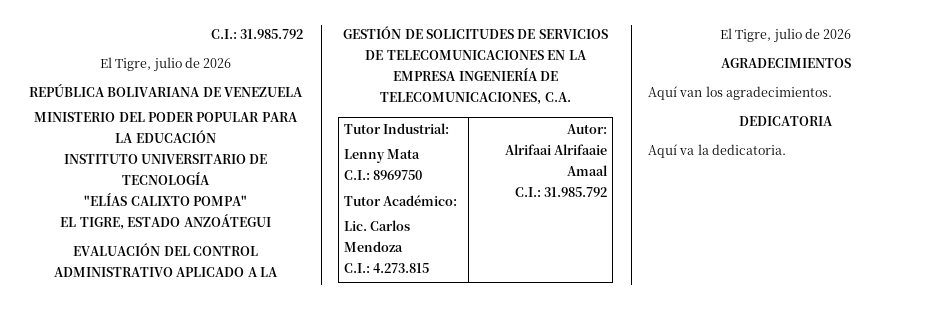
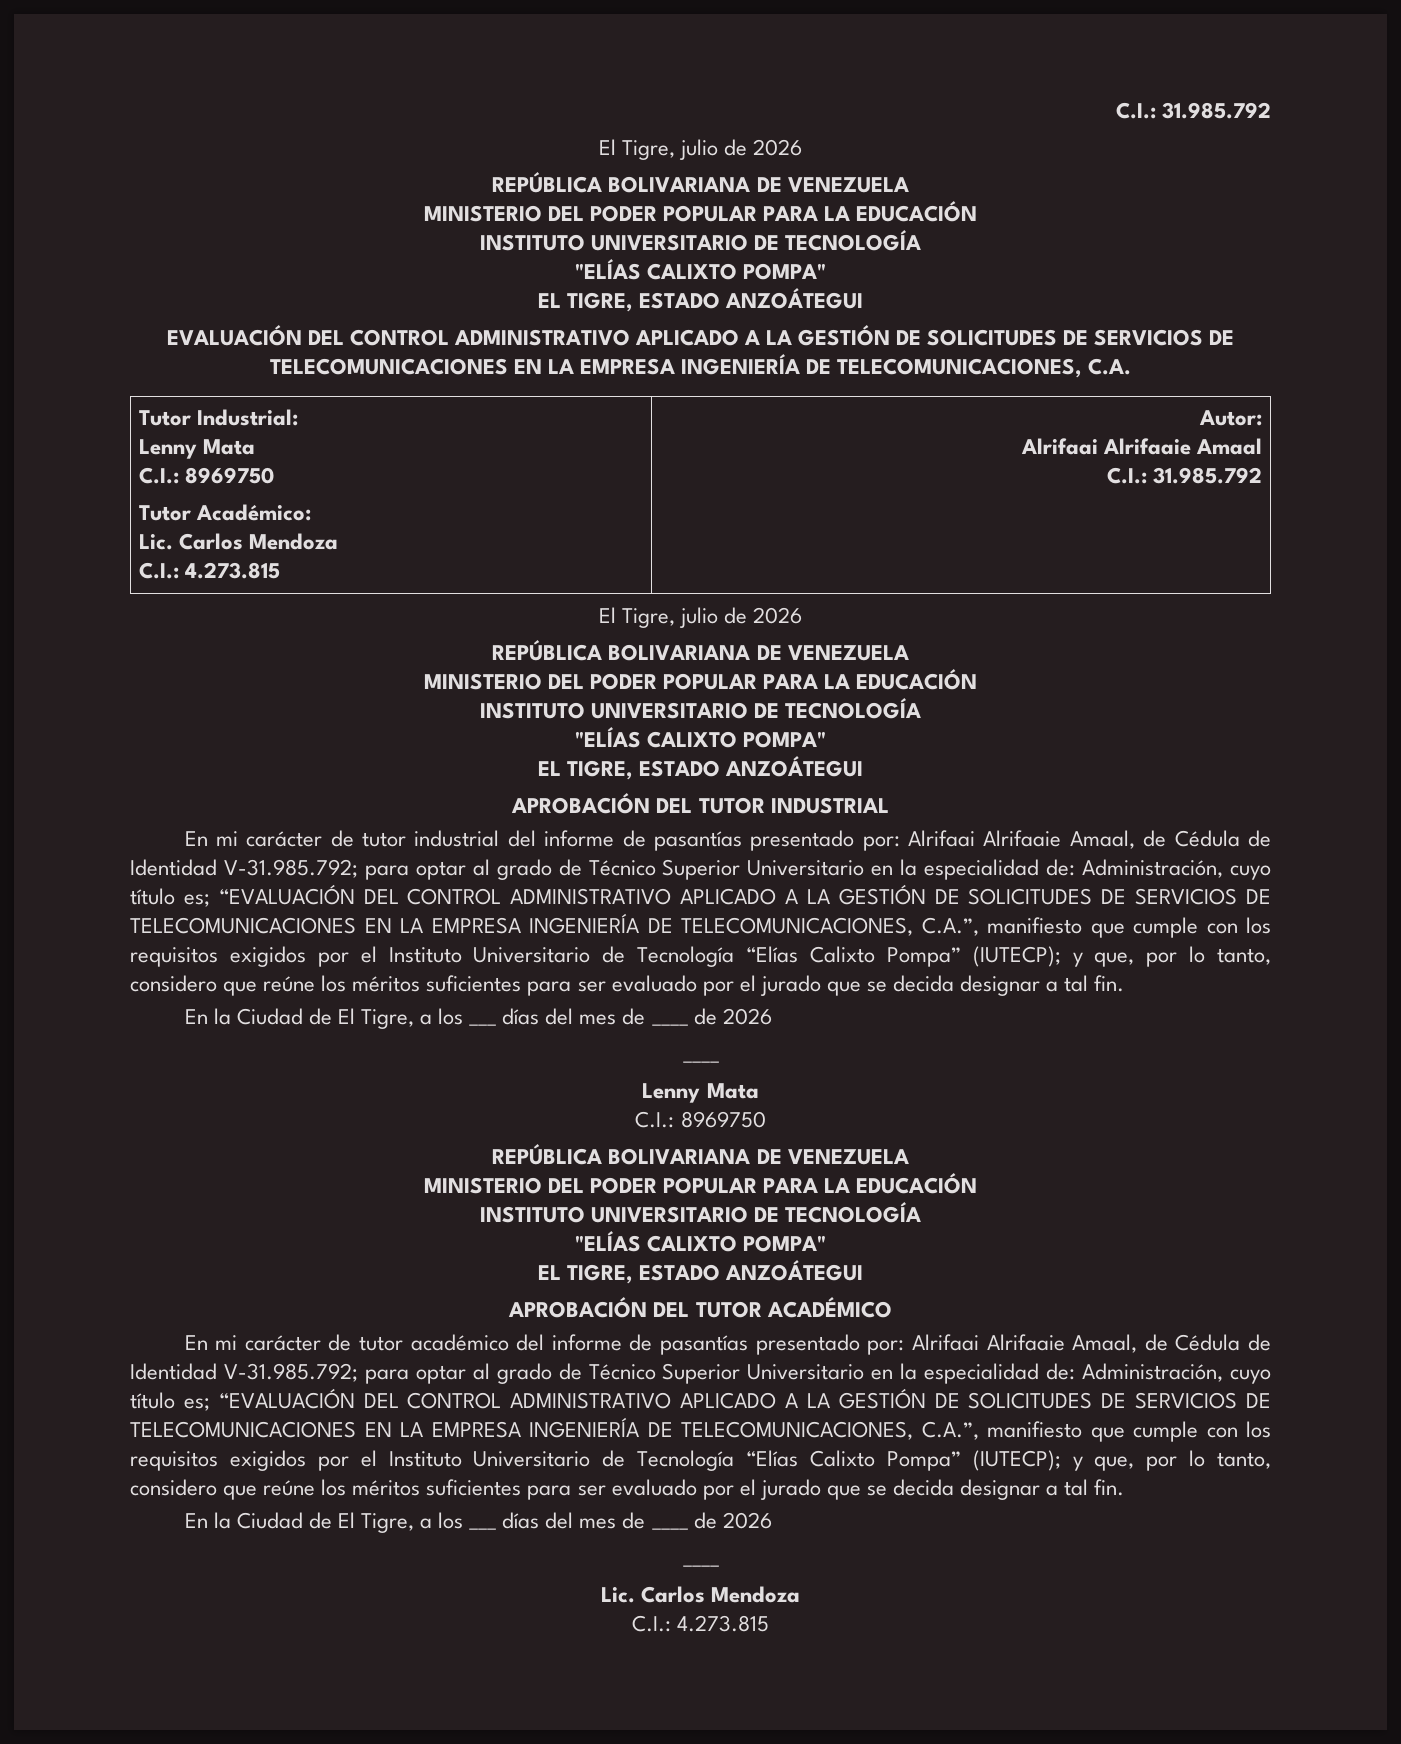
[720,58,851,68] [648,86,833,100] [739,116,833,126] [648,144,787,158] AGRADECIMIENTOS // Aquí van los agradecimientos. // DEDICATORIA // Aquí va la dedicatoria. -> [492,640,909,661] [423,669,978,690] [479,698,922,719] [574,727,827,748] [537,756,864,780] [511,793,889,814] [184,830,1272,851] [130,859,1271,880] [130,884,1272,907] [130,913,1271,938] [130,946,1271,967] [130,975,1125,996] [184,1008,772,1029] [682,1061,719,1063] [642,1083,759,1103] [635,1111,766,1128] [492,1144,909,1165] [423,1173,978,1194] [479,1202,922,1223] [574,1231,827,1252] [537,1260,864,1284] [508,1297,892,1318] [184,1334,1271,1355] [130,1363,1271,1384] [130,1388,1272,1411] [130,1417,1271,1442] [130,1450,1271,1471] [130,1479,1125,1500] [184,1512,772,1533] [682,1565,719,1567] [600,1586,801,1603] [631,1615,770,1632] REPÚBLICA BOLIVARIANA DE VENEZUELA // MINISTERIO DEL PODER POPULAR PARA LA EDUCACIÓN // INSTITUTO UNIVERSITARIO DE TECNOLOGÍA // "ELÍAS CALIXTO POMPA" // EL TIGRE, ESTADO ANZOÁTEGUI // APROBACIÓN DEL TUTOR INDUSTRIAL // En mi carácter de tutor industrial del informe de pasantías presentado por: Alrifaai Alrifaaie Amaal, de Cédula de Identidad V-31.985.792; para optar al grado de Técnico Superior Universitario en la especialidad de: Administración, cuyo título es; “EVALUACIÓN DEL CONTROL ADMINISTRATIVO APLICADO A LA GESTIÓN DE SOLICITUDES DE SERVICIOS DE TELECOMUNICACIONES EN LA EMPRESA INGENIERÍA DE TELECOMUNICACIONES, C.A.”, manifiesto que cumple con los requisitos exigidos por el Instituto Universitario de Tecnología “Elías Calixto Pompa” (IUTECP); y que, por lo tanto, considero que reúne los méritos suficientes para ser evaluado por el jurado que se decida designar a tal fin. // En la Ciudad de El Tigre, a los ___ días del mes de ____ de 2026 // ____ // Lenny Mata // C.I.: 8969750 // REPÚBLICA BOLIVARIANA DE VENEZUELA // MINISTERIO DEL PODER POPULAR PARA LA EDUCACIÓN // INSTITUTO UNIVERSITARIO DE TECNOLOGÍA // "ELÍAS CALIXTO POMPA" // EL TIGRE, ESTADO ANZOÁTEGUI // APROBACIÓN DEL TUTOR ACADÉMICO // En mi carácter de tutor académico del informe de pasantías presentado por: Alrifaai Alrifaaie Amaal, de Cédula de Identidad V-31.985.792; para optar al grado de Técnico Superior Universitario en la especialidad de: Administración, cuyo título es; “EVALUACIÓN DEL CONTROL ADMINISTRATIVO APLICADO A LA GESTIÓN DE SOLICITUDES DE SERVICIOS DE TELECOMUNICACIONES EN LA EMPRESA INGENIERÍA DE TELECOMUNICACIONES, C.A.”, manifiesto que cumple con los requisitos exigidos por el Instituto Universitario de Tecnología “Elías Calixto Pompa” (IUTECP); y que, por lo tanto, considero que reúne los méritos suficientes para ser evaluado por el jurado que se decida designar a tal fin. // En la Ciudad de El Tigre, a los ___ días del mes de ____ de 2026 // ____ // Lic. Carlos Mendoza // C.I.: 4.273.815

